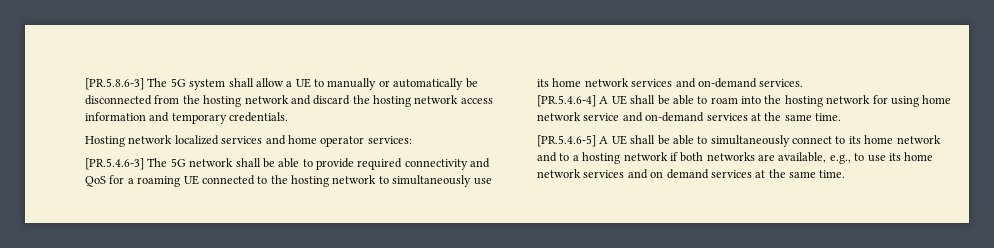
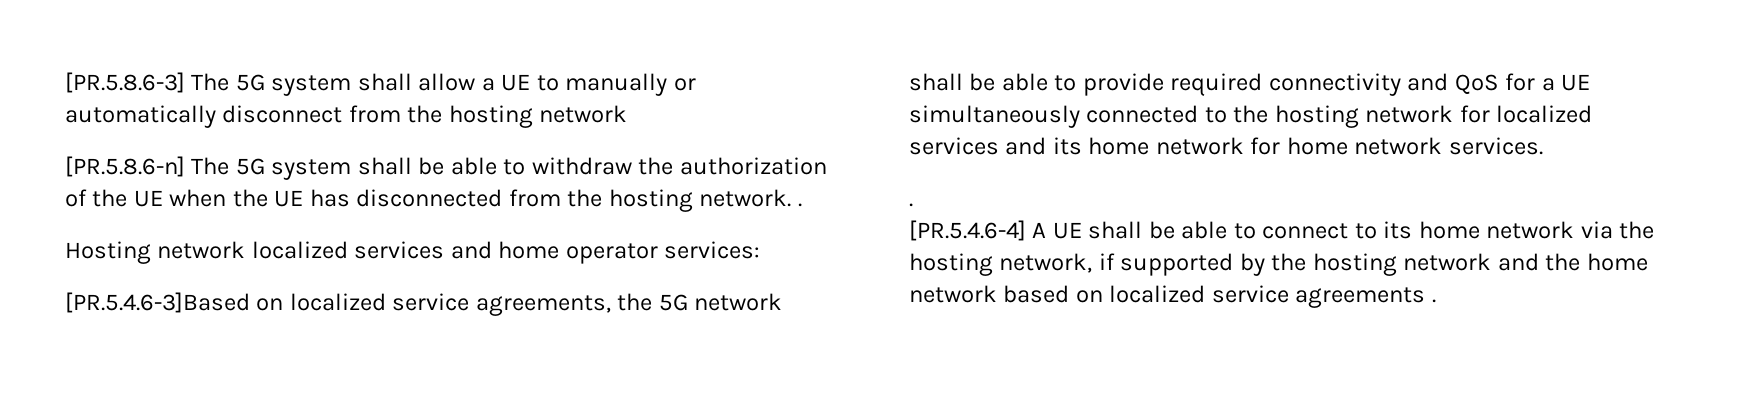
[465,78,478,88] [85,95,493,107] [85,112,289,124] be disconnected from the hosting network and discard the hosting network access information and temporary credentials. -> [222,105,628,128] [65,156,827,180] [65,189,802,212] disconnect from the hosting network // [PR.5.8.6-n] The 5G system shall be able to withdraw the authorization of the UE when the UE has disconnected from the hosting network. .
[85,158,168,170] [PR.5.4.6-3] The -> [65,292,653,316] [PR.5.4.6-3]Based on localized service agreements, the
[137,175,199,187] roaming UE -> [1561,74,1591,91] [909,105,1080,128] UE simultaneously
[378,175,492,187] [537,78,757,88] to simultaneously use its home network services and on-demand -> [1459,105,1593,123] [909,137,1443,155] for localized services and its home network for home network
(804, 83) none -> [909,203,913,207] // .
[710,95,952,107] [537,112,841,122] [537,135,790,147] roam into the hosting network for using home network service and on-demand services at the same time. // [PR.5.4.6-5] A UE shall be able to simultaneously -> (1256, 231) none
[537,152,934,164] [537,169,846,179] and to a hosting network if both networks are available, e.g., to use its home network services and on demand services at the same time. -> [1580,221,1655,239] [909,253,1648,276] [909,285,1436,308] via the hosting network, if supported by the hosting network and the home network based on localized service agreements .

